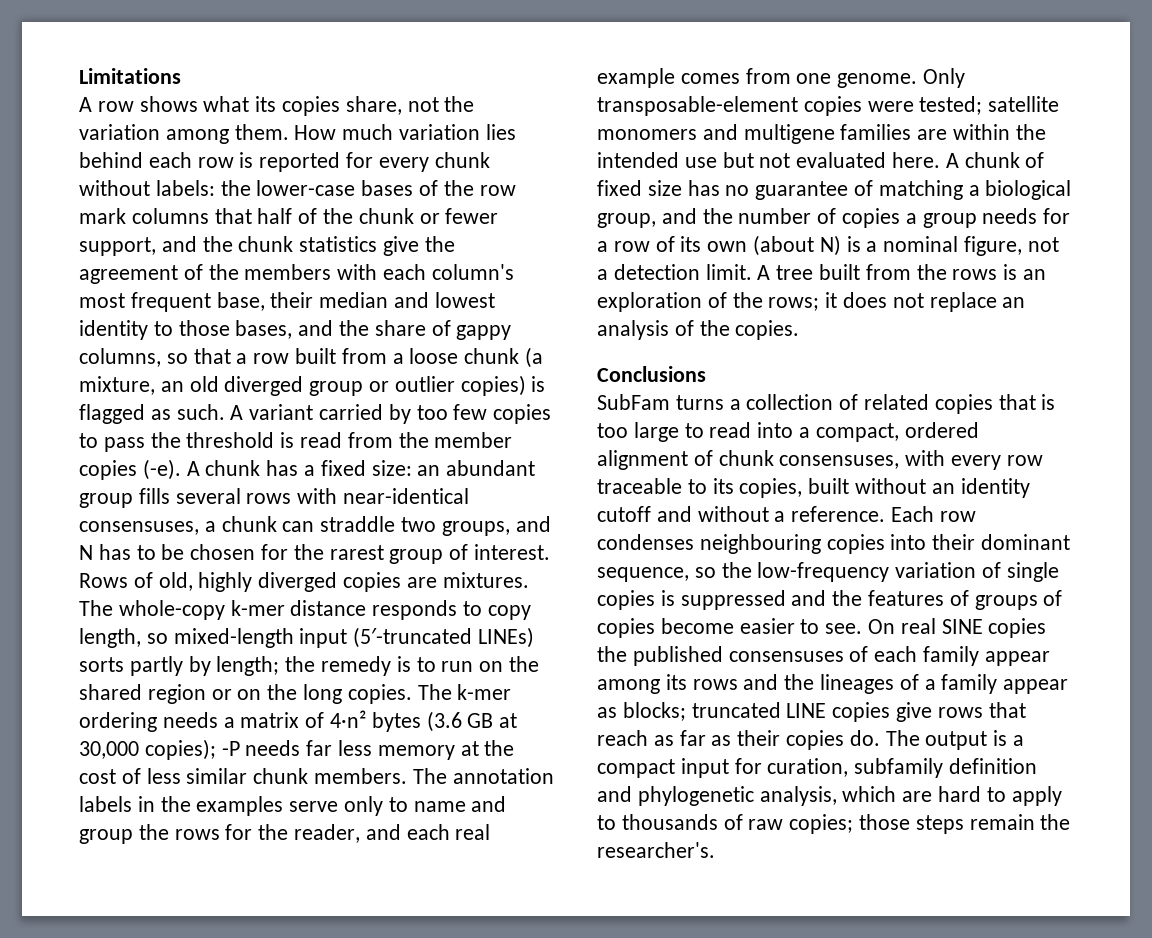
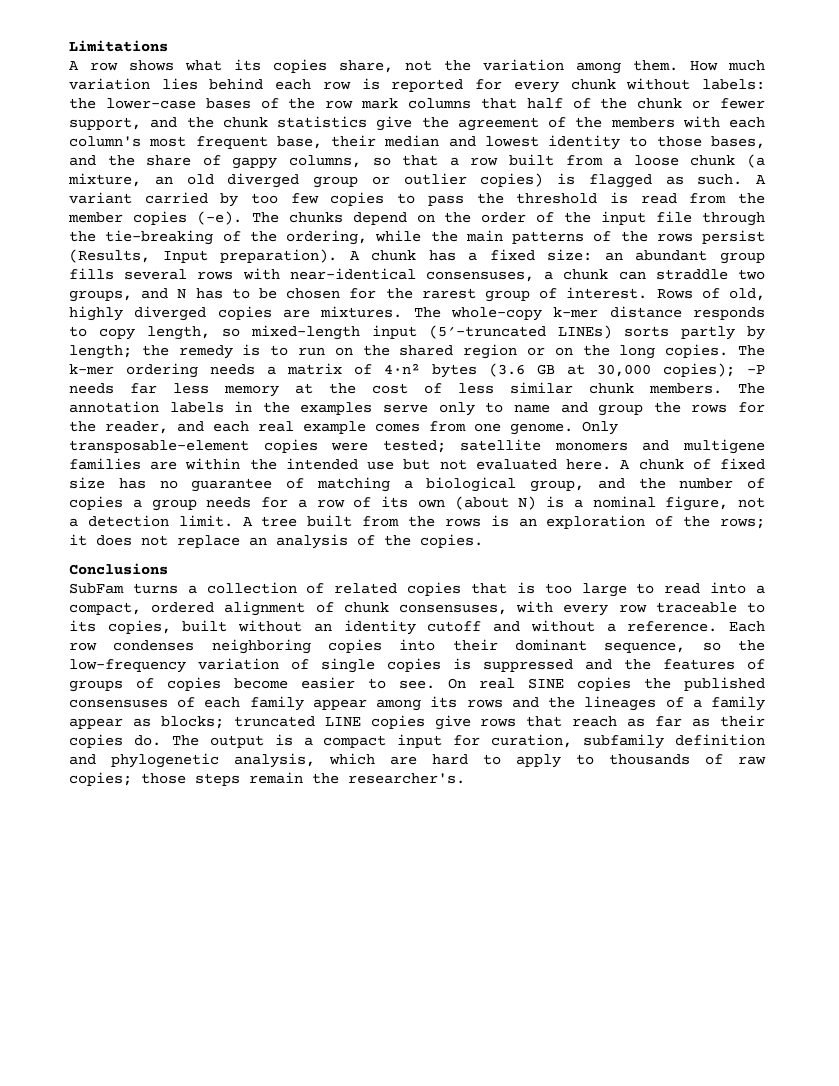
(181, 469) none -> [251,211,765,226] [69,230,765,245] [69,249,338,263] The chunks depend on the order of the input file through the tie-breaking of the ordering, while the main patterns of the rows persist (Results, Input preparation).
[699,534,821,554] neighbouring -> [211,639,311,654] neighboring

